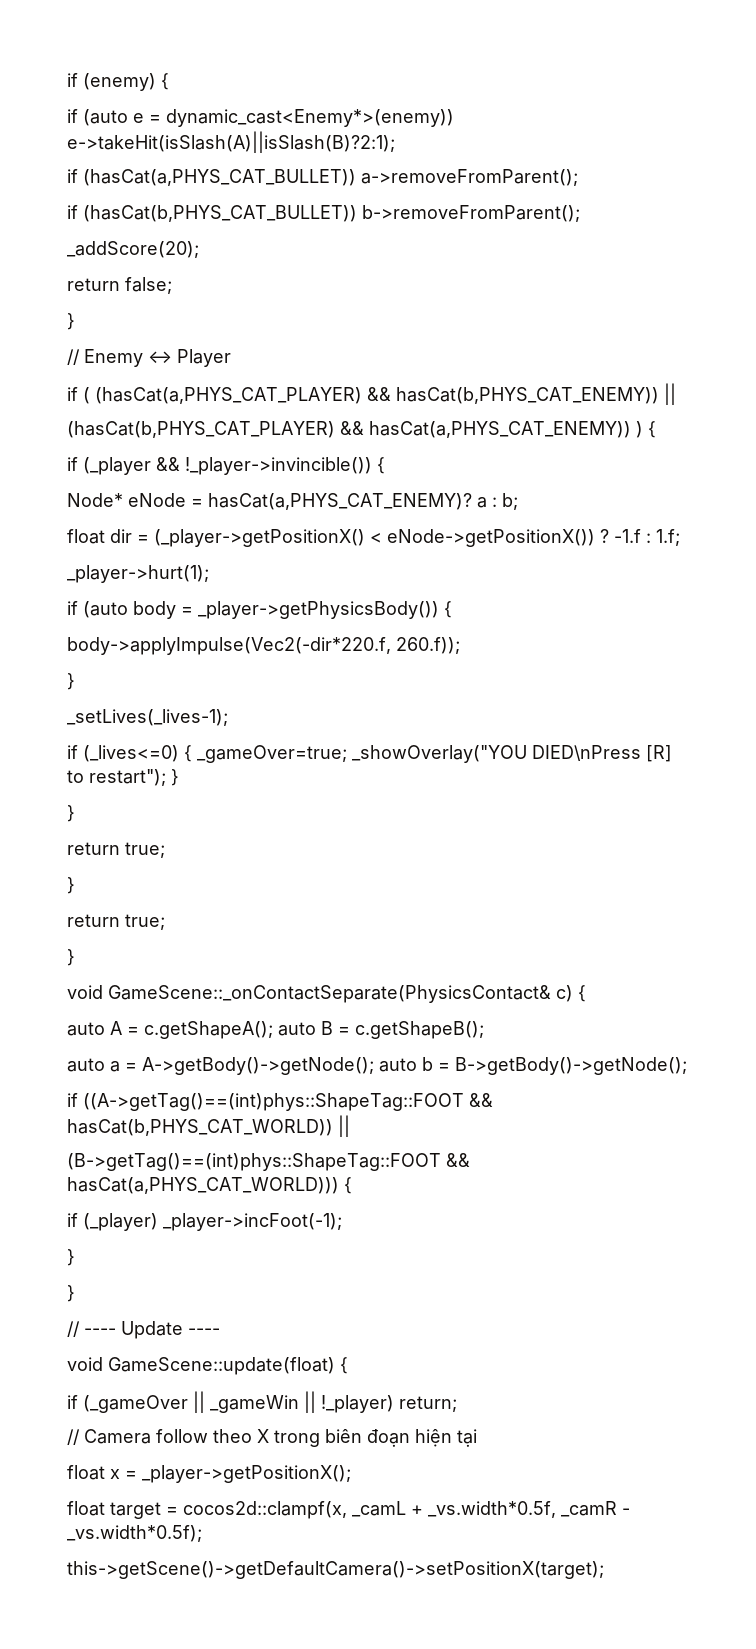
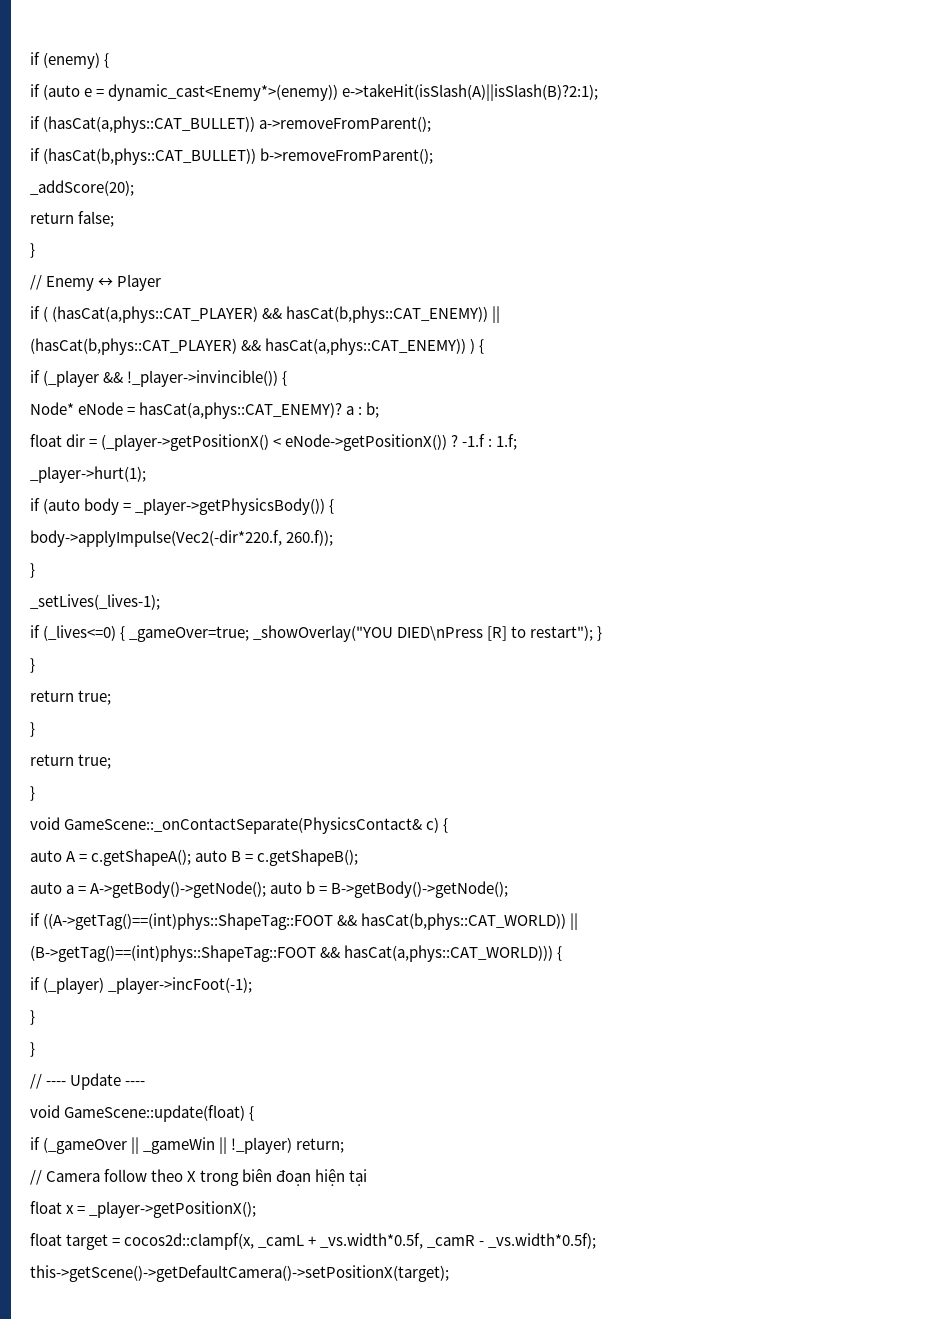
[83,169,356,186] (hasCat(a,PHYS_CAT_BULLET)) -> [43,116,256,133] (hasCat(a,phys::CAT_BULLET))
[83,205,357,222] (hasCat(b,PHYS_CAT_BULLET)) -> [43,148,257,165] (hasCat(b,phys::CAT_BULLET))
[95,383,676,405] [67,421,631,438] (hasCat(a,PHYS_CAT_PLAYER) && hasCat(b,PHYS_CAT_ENEMY)) || // (hasCat(b,PHYS_CAT_PLAYER) && hasCat(a,PHYS_CAT_ENEMY)) -> [52,306,501,323] [30,338,467,355] (hasCat(a,phys::CAT_PLAYER) && hasCat(b,phys::CAT_ENEMY)) || // (hasCat(b,phys::CAT_PLAYER) && hasCat(a,phys::CAT_ENEMY))
[208,493,472,510] hasCat(a,PHYS_CAT_ENEMY)? -> [139,402,343,419] hasCat(a,phys::CAT_ENEMY)?
[67,1119,333,1136] hasCat(b,PHYS_CAT_WORLD)) -> [361,913,567,930] hasCat(b,phys::CAT_WORLD))
[67,1177,339,1194] hasCat(a,PHYS_CAT_WORLD))) -> [344,945,554,962] hasCat(a,phys::CAT_WORLD)))

